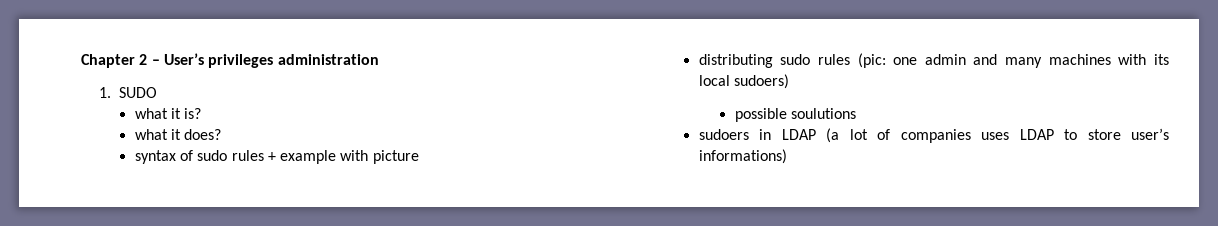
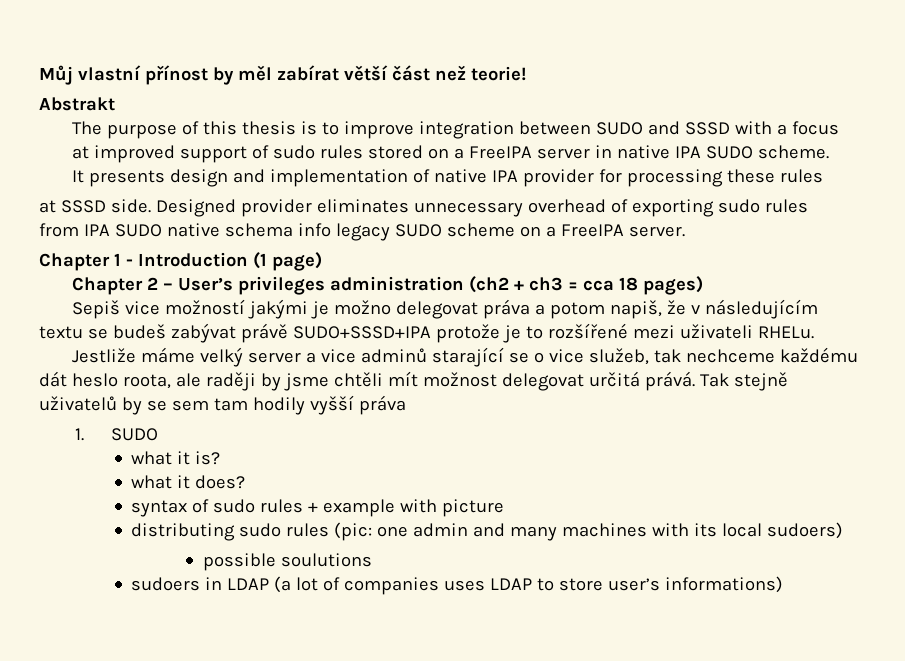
(81, 61) none -> [39,65,526,85] [39,97,115,111] [72,121,840,139] [72,145,830,163] [72,169,824,187] [39,199,808,217] [39,223,685,241] [39,252,322,271] Můj vlastní přínost by měl zabírat větší část než teorie! // Abstrakt // The purpose of this thesis is to improve integration between SUDO and SSSD with a focus // at improved support of sudo rules stored on a FreeIPA server in native IPA SUDO scheme. // It presents design and implementation of native IPA provider for processing these rules // at SSSD side. Designed provider eliminates unnecessary overhead of exporting sudo rules // from IPA SUDO native schema info legacy SUDO scheme on a FreeIPA server. // Chapter 1 - Introduction (1 page) //
(379, 59) none -> [469,276,704,295] [72,299,819,319] [39,323,814,343] [72,347,859,367] [39,371,788,391] [39,395,406,415] (ch2 + ch3 = cca 18 pages) // Sepiš vice možností jakými je možno delegovat práva a potom napiš, že v následujícím textu se budeš zabývat právě SUDO+SSSD+IPA protože je to rozšířené mezi uživateli RHELu. // Jestliže máme velký server a vice adminů starající se o vice služeb, tak nechceme každému dát heslo roota, ale raději by jsme chtěli mít možnost delegovat určitá prává. Tak stejně uživatelů by se sem tam hodily vyšší práva

